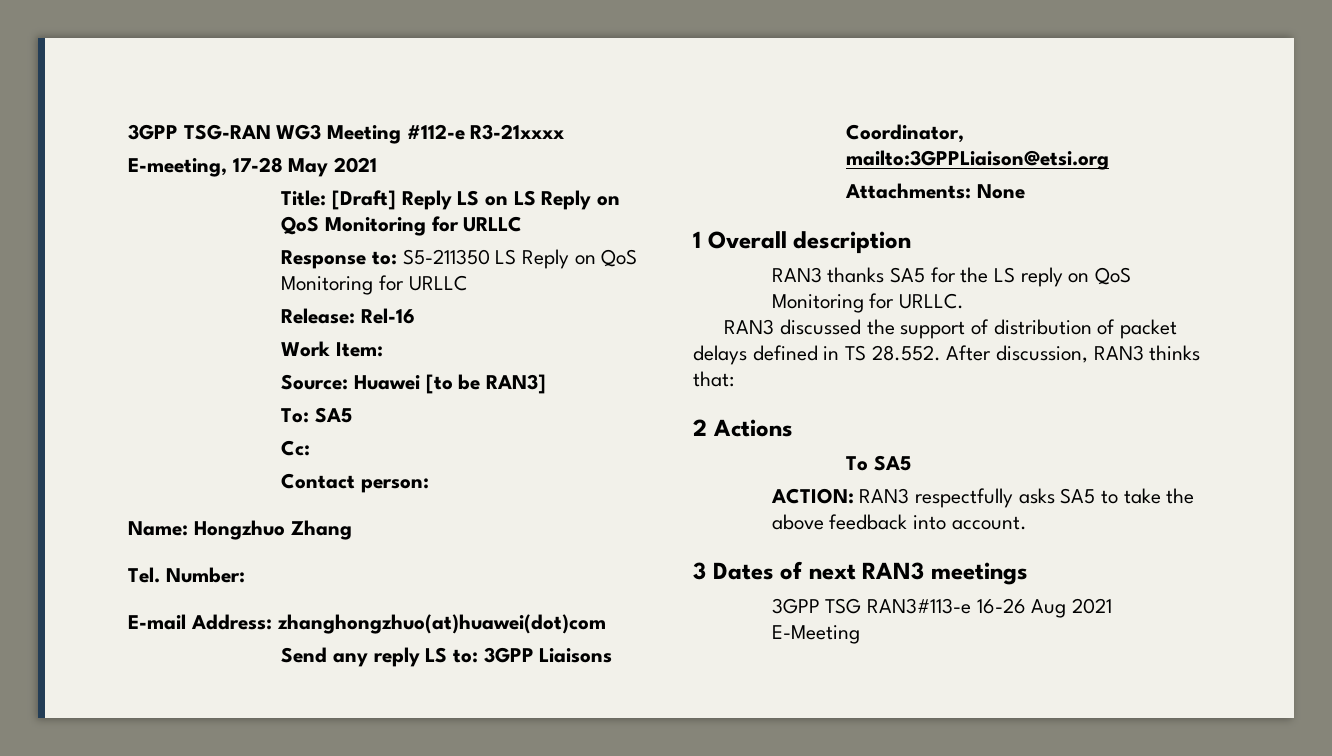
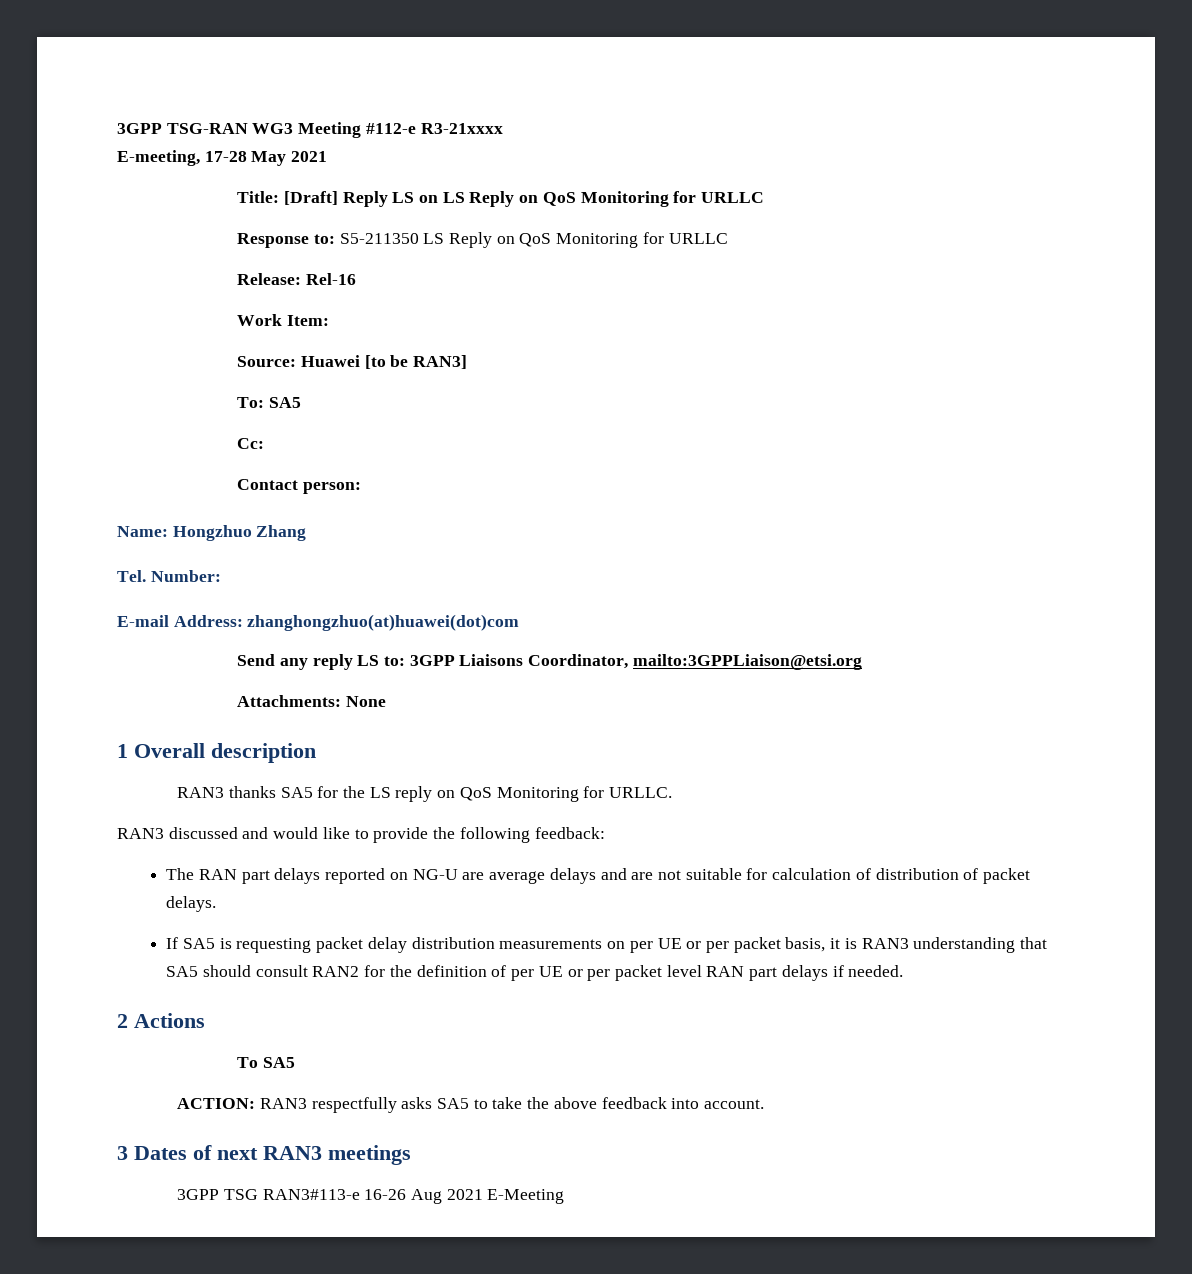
[866,319,1177,339] [693,345,1201,365] [693,371,734,387] the support of distribution of packet delays defined in TS 28.552. After discussion, RAN3 thinks that: -> [242,827,605,843] [166,868,1031,884] [166,896,217,912] [166,937,1048,953] [166,965,904,981] and would like to provide the following feedback: // The RAN part delays reported on NG-U are average delays and are not suitable for calculation of distribution of packet delays. // If SA5 is requesting packet delay distribution measurements on per UE or per packet basis, it is RAN3 understanding that SA5 should consult RAN2 for the definition of per UE or per packet level RAN part delays if needed.

